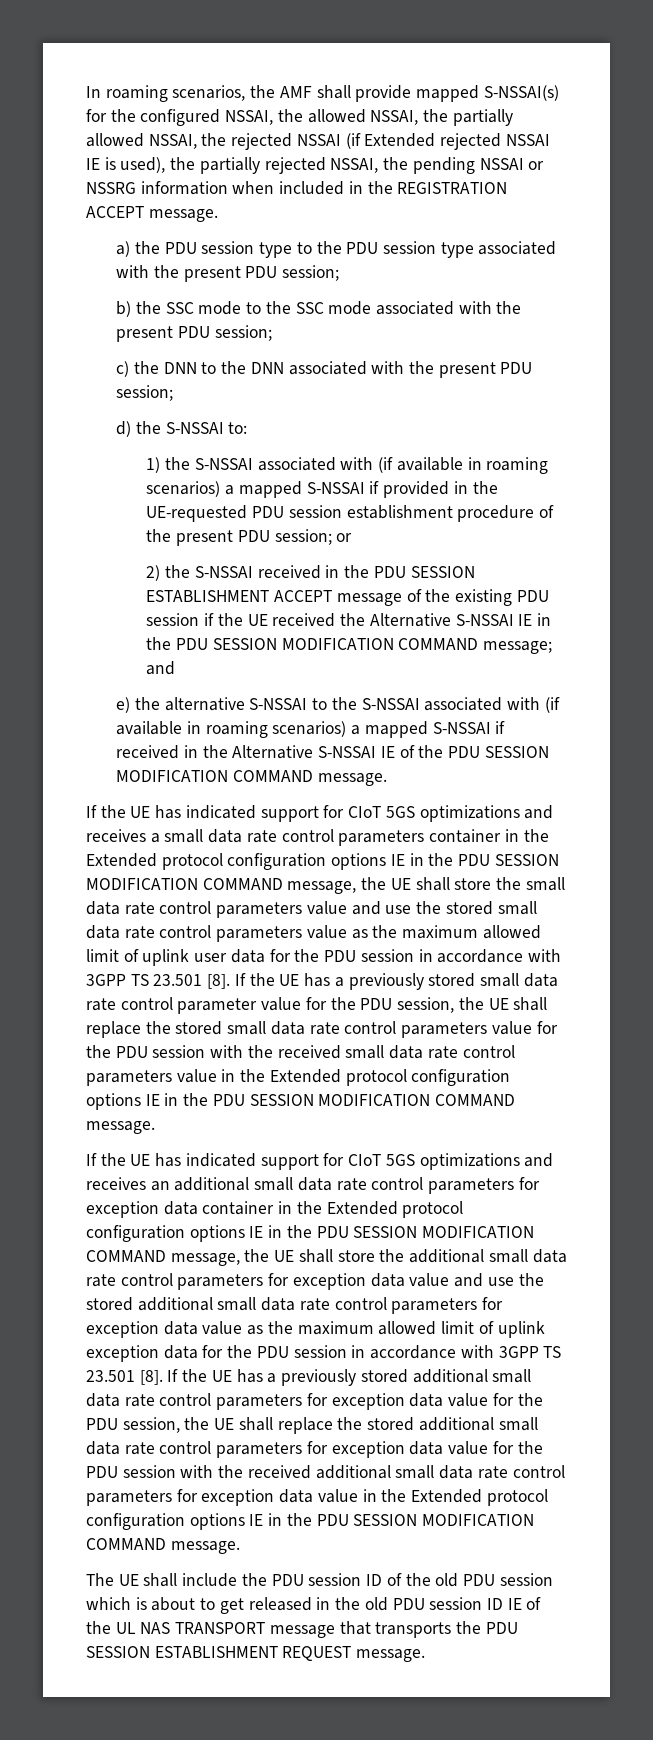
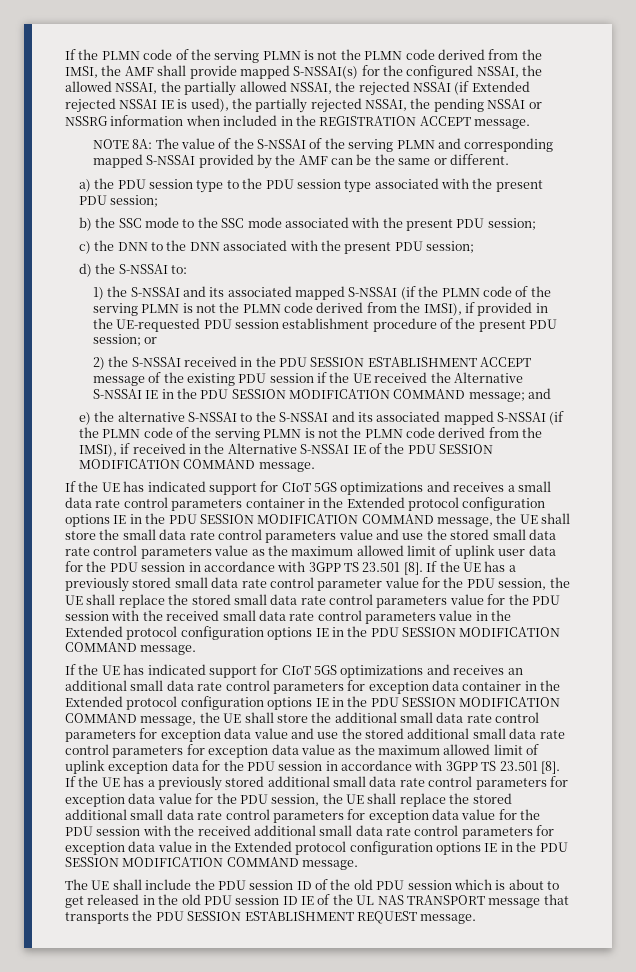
[86,85,246,102] In roaming scenarios, -> [65,49,542,63] [65,66,98,78] If the PLMN code of the serving PLMN is not the PLMN code derived from the IMSI,
(218, 215) none -> [92,138,554,152] [92,154,509,169] // NOTE 8A: The value of the S-NSSAI of the serving PLMN and corresponding mapped S-NSSAI provided by the AMF can be the same or different.
[257,457,549,474] [146,481,365,498] associated with (if available in roaming scenarios) a mapped S-NSSAI -> [182,286,551,300] [92,302,462,316] and its associated mapped S-NSSAI (if the PLMN code of the serving PLMN is not the PLMN code derived from the IMSI),
[424,697,560,713] [116,721,491,738] associated with (if available in roaming scenarios) a mapped S-NSSAI -> [331,411,565,425] [78,427,543,441] [78,444,117,457] and its associated mapped S-NSSAI (if the PLMN code of the serving PLMN is not the PLMN code derived from the IMSI),

